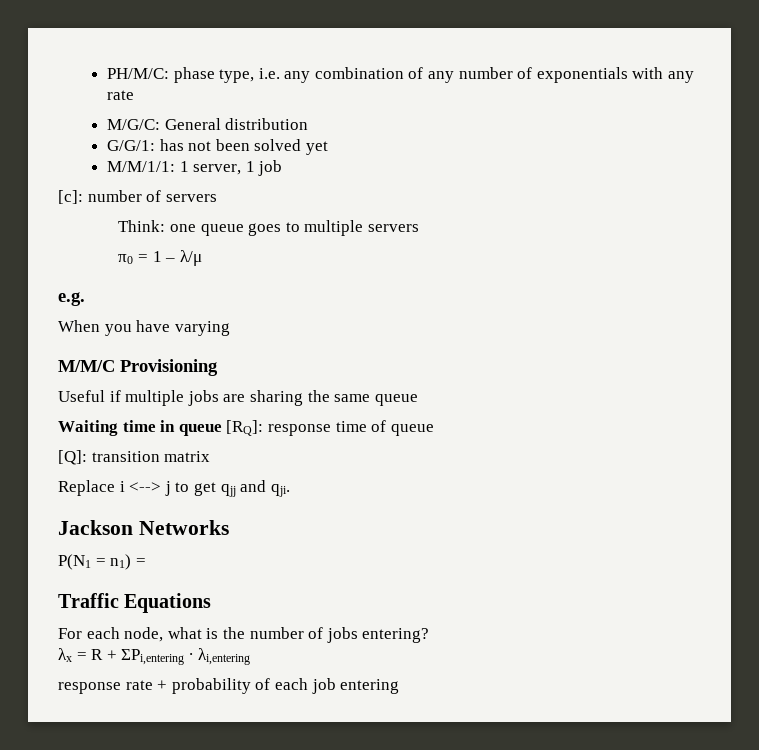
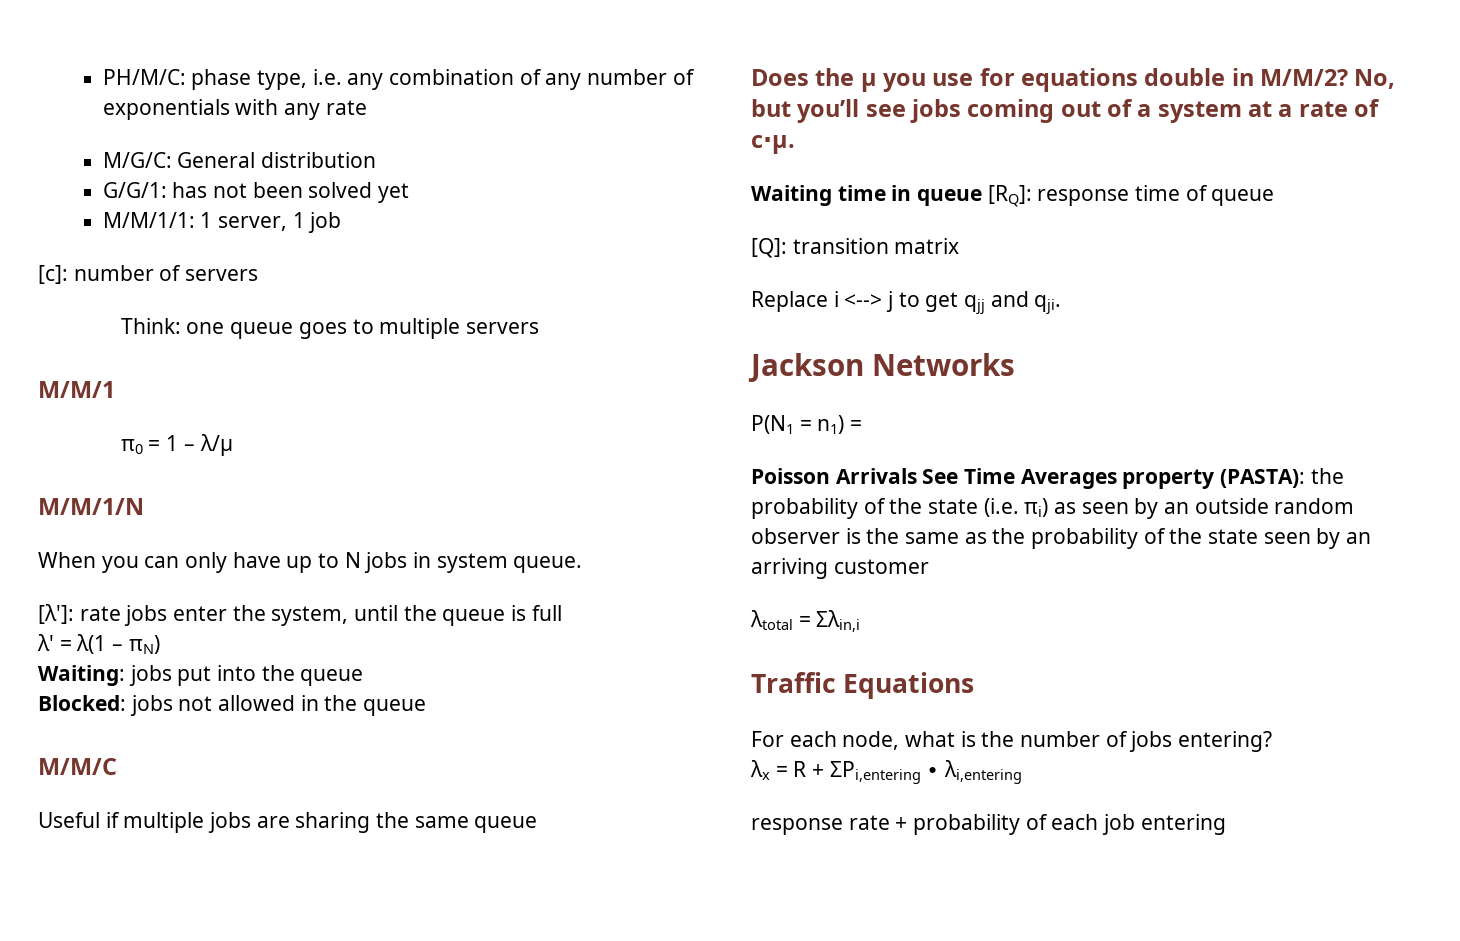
(420, 228) none -> [38,381,115,398] // M/M/1
[58,292,85,306] e.g. -> [38,498,144,515] M/M/1/N
[136,320,230,336] have varying -> [144,552,583,573] [38,604,562,626] [37,634,160,654] [38,665,364,686] [38,695,427,716] can only have up to N jobs in system queue. // [λ']: rate jobs enter the system, until the queue is full // λ' = λ(1 – πN) // Waiting: jobs put into the queue // Blocked: jobs not allowed in the queue
[120,359,218,376] Provisioning -> (117, 766) none
(418, 400) none -> [751,68,1396,92] [751,99,1381,123] [751,135,795,154] // Does the μ you use for equations double in M/M/2? No, but you’ll see jobs coming out of a system at a rate of c∙μ.
(146, 562) none -> [751,468,1344,489] [751,498,1355,519] [751,528,1372,549] [751,558,929,579] [750,610,861,632] // Poisson Arrivals See Time Averages property (PASTA): the probability of the state (i.e. πi) as seen by an outside random observer is the same as the probability of the state seen by an arriving customer // λtotal = Σλin,i

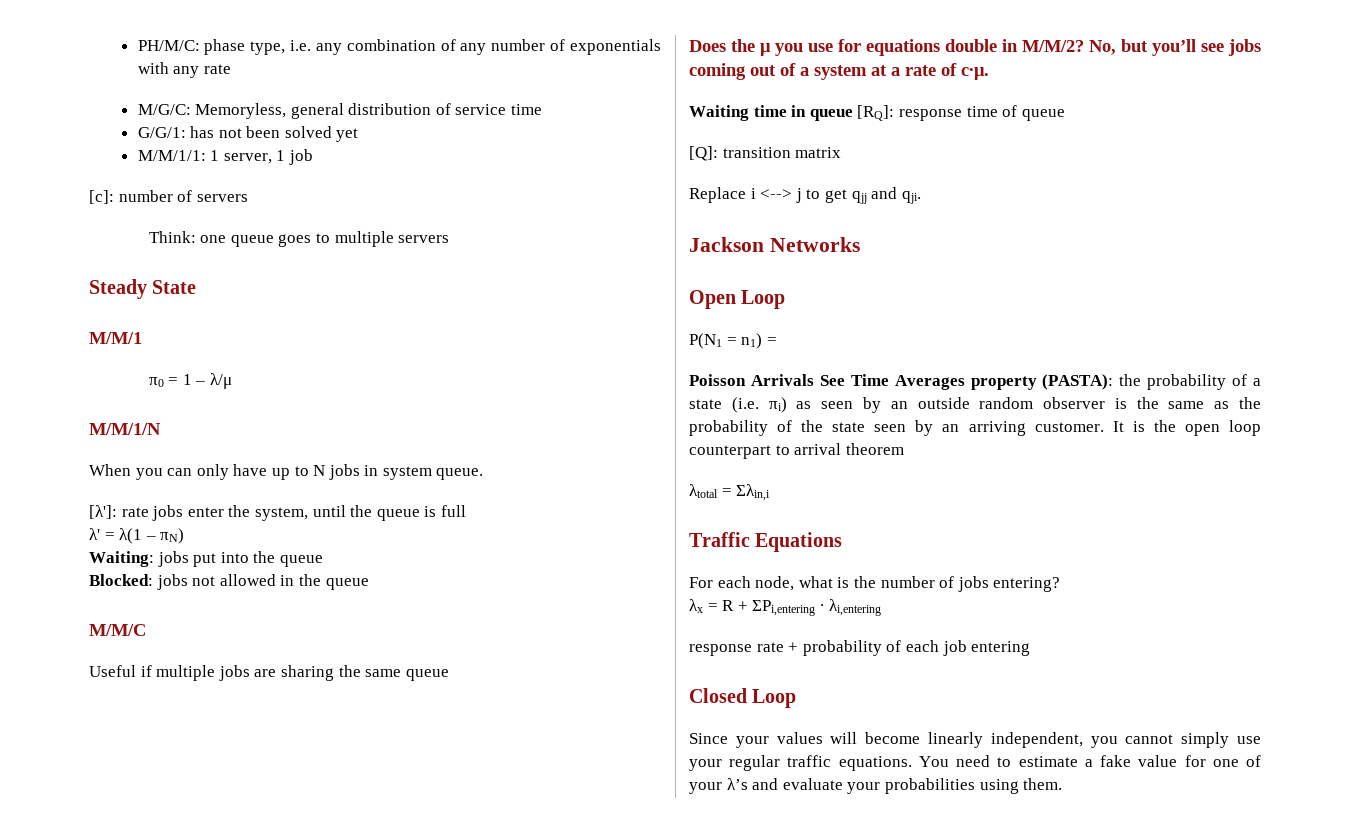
[177,152,256,168] General -> [195,103,344,119] Memoryless, general
(376, 160) none -> [435,103,543,115] of service time
(539, 328) none -> [89,279,197,299] // Steady State
(1015, 364) none -> [689,290,786,309] // Open Loop
[889,498,923,514] the -> [1253,378,1261,386] a
[833,559,929,574] customer -> [1034,420,1261,436] [689,443,904,459] customer. It is the open loop counterpart to arrival theorem
(1226, 824) none -> [689,688,797,708] [689,732,1261,748] [689,755,1261,771] [689,778,1063,794] // Closed Loop // Since your values will become linearly independent, you cannot simply use your regular traffic equations. You need to estimate a fake value for one of your λ’s and evaluate your probabilities using them.

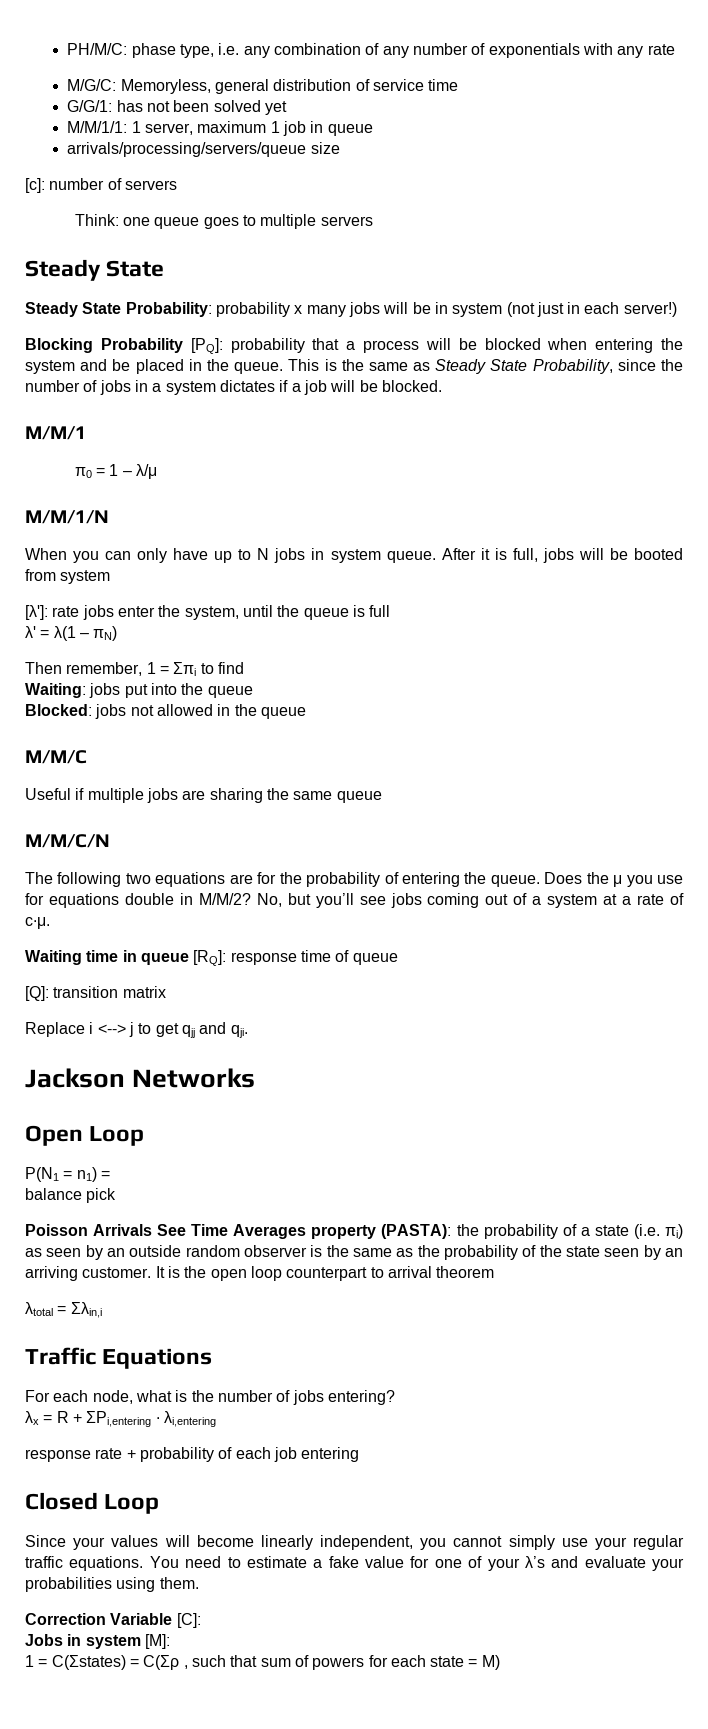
(272, 158) none -> [197,121,267,133] maximum
(313, 157) none -> [310,121,373,136] [67,142,340,157] in queue // arrivals/processing/servers/queue size
(197, 287) none -> [25,302,677,317] [25,338,683,354] [25,359,683,374] [25,380,442,395] // Steady State Probability: probability x many jobs will be in system (not just in each server!) // Blocking Probability [PQ]: probability that a process will be blocked when entering the system and be placed in the queue. This is the same as Steady State Probability, since the number of jobs in a system dictates if a job will be blocked.
(484, 474) none -> [441,548,683,563] [25,569,111,584] After it is full, jobs will be booted from system
(185, 536) none -> [25,662,244,676] // Then remember, 1 = Σπi to find
(449, 675) none -> [25,834,110,848] [25,872,540,887] M/M/C/N // The following two equations are for the probability of entering the queue.
(777, 341) none -> [25,1188,117,1203] // balance pick
(1063, 784) none -> [25,1613,201,1628] [25,1634,170,1649] [25,1655,500,1670] // Correction Variable [C]: // Jobs in system [M]: // 1 = C(Σstates) = C(Σρ , such that sum of powers for each state = M)

